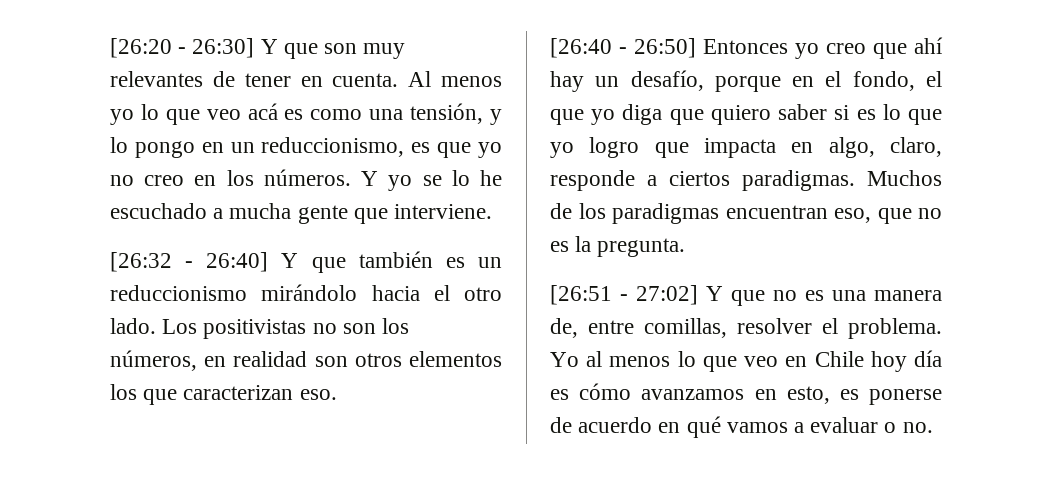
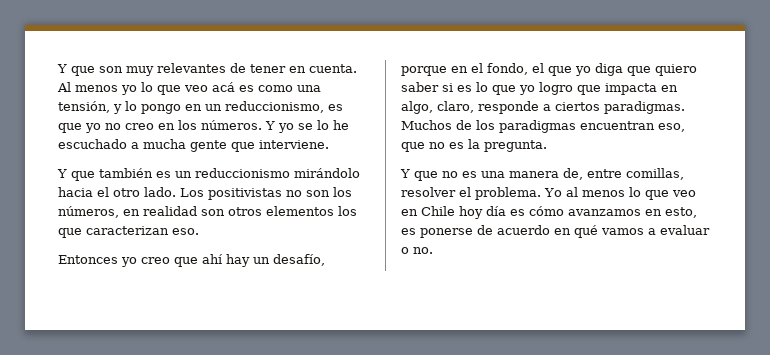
[110,38,255,58] [26:20 - 26:30] -> (57, 68) none
[110,252,269,272] [26:32 - 26:40] -> (329, 144) none
[550,38,696,58] [26:40 - 26:50] -> (199, 231) none
[550,285,698,305] [26:51 - 27:02] -> (547, 146) none

